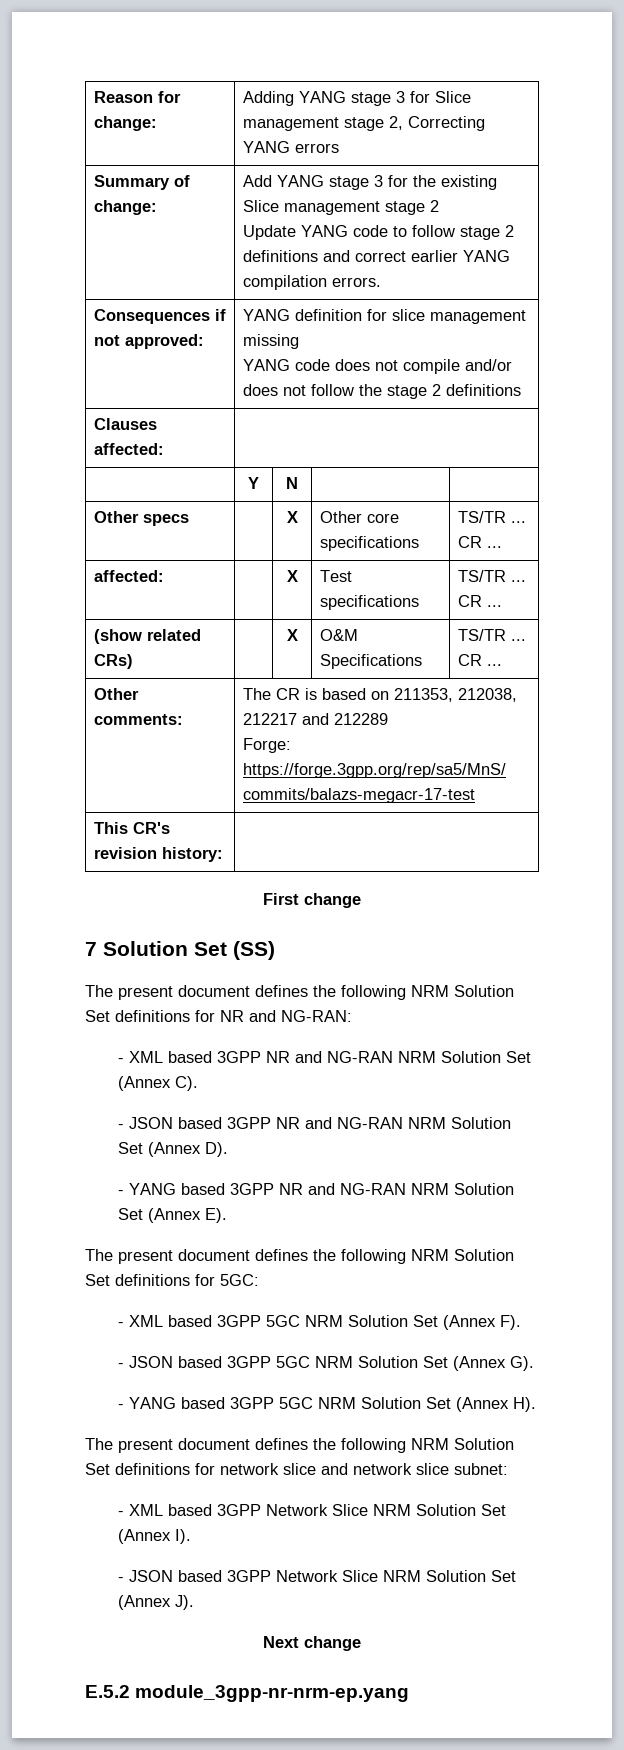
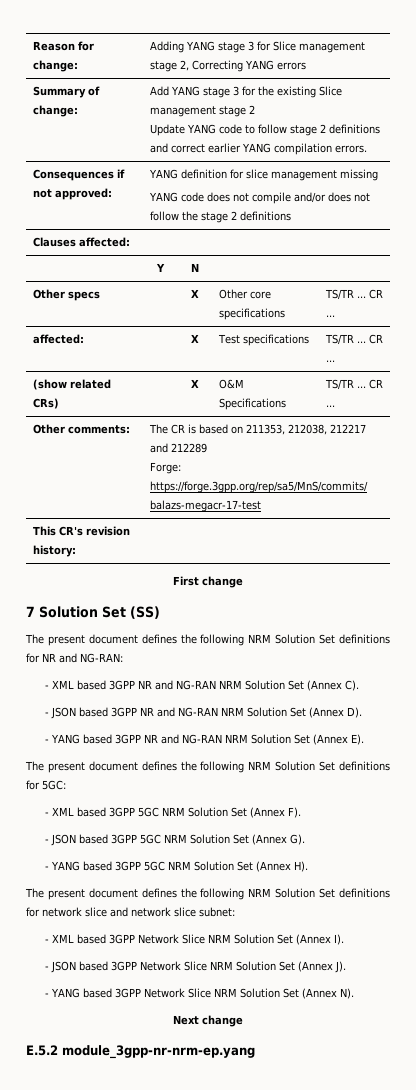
(194, 1602) none -> [44,988,354,999] // - YANG based 3GPP Network Slice NRM Solution Set (Annex N).

